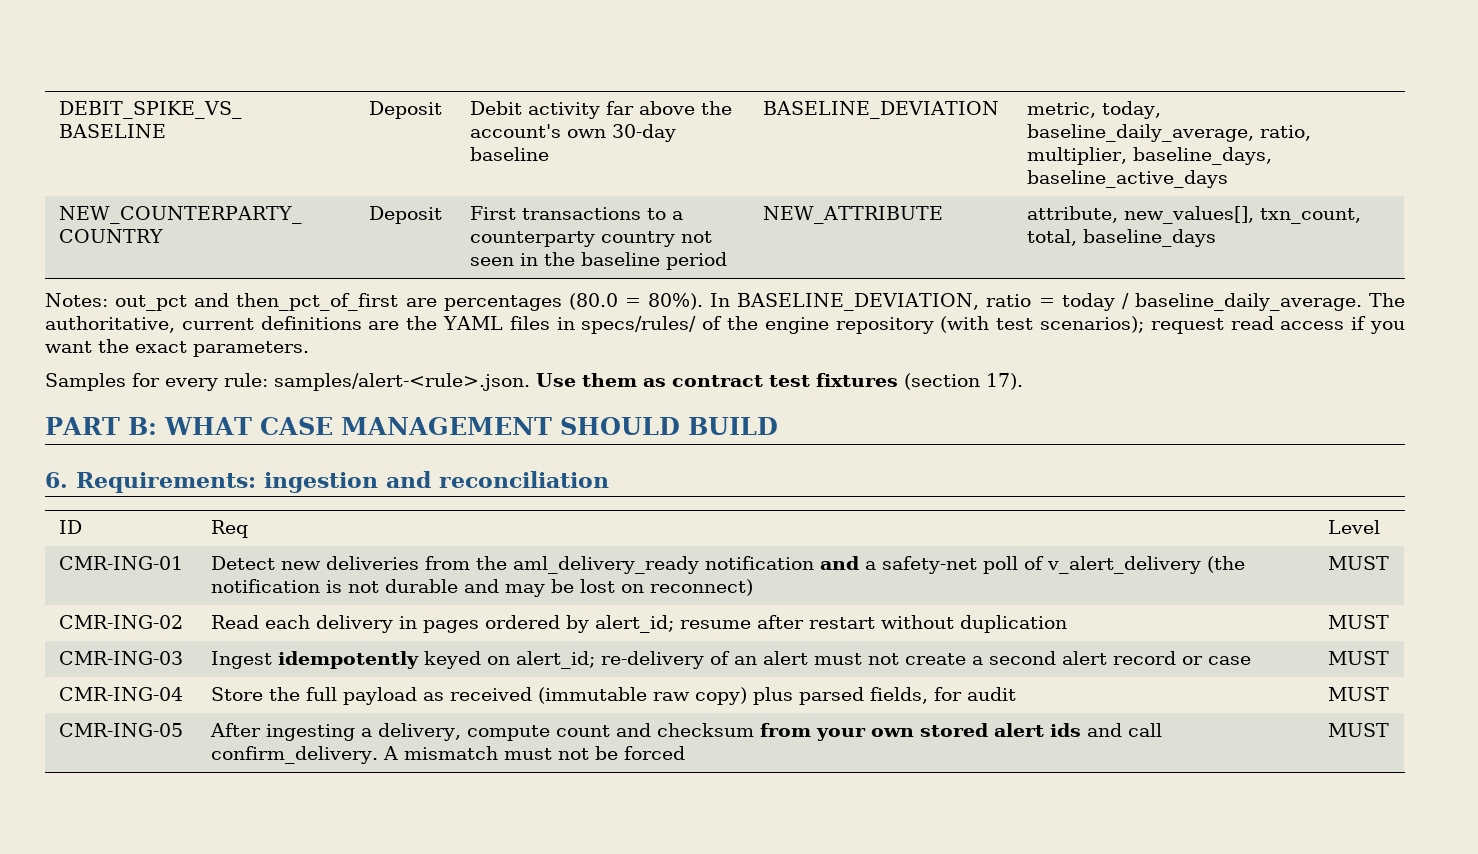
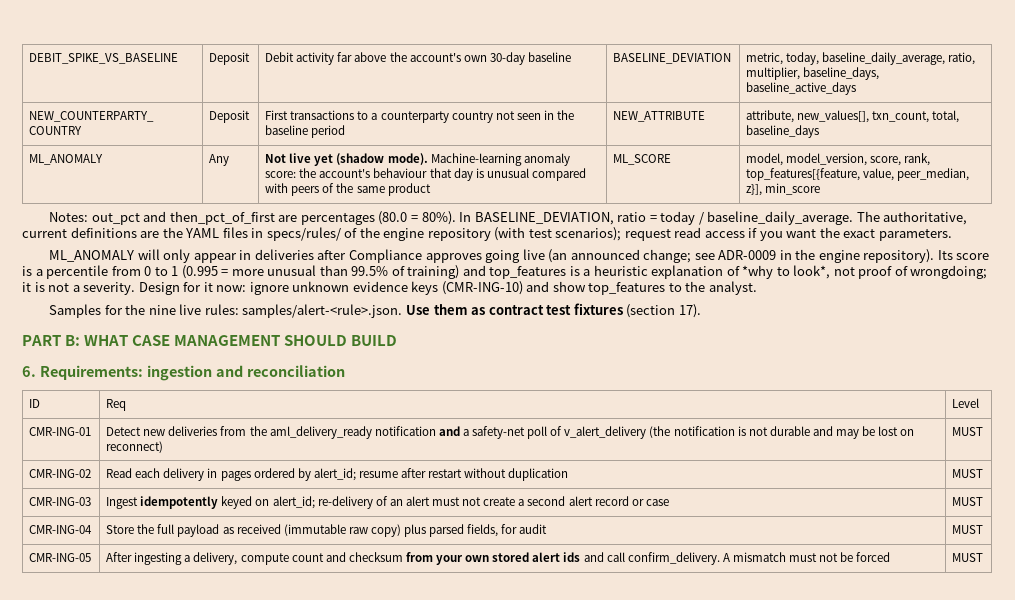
(1216, 238) none -> [29,154,104,165] [209,154,230,166] [265,153,570,166] [265,168,586,181] [265,183,431,196] [613,154,672,165] [746,153,931,166] [746,168,970,181] [746,183,821,196] // ML_ANOMALY | Any | Not live yet (shadow mode). Machine-learning anomaly score: the account's behaviour that day is unusual compared with peers of the same product | ML_SCORE | model, model_version, score, rank, top_features[{feature, value, peer_median, z}], min_score
[45,373,268,391] Samples for every rule: -> [49,249,990,263] [22,265,988,279] [22,281,757,295] [49,304,239,318] ML_ANOMALY will only appear in deliveries after Compliance approves going live (an announced change; see ADR-0009 in the engine repository). Its score is a percentile from 0 to 1 (0.995 = more unusual than 99.5% of training) and top_features is a heuristic explanation of *why to look*, not proof of wrongdoing; it is not a severity. Design for it now: ignore unknown evidence keys (CMR-ING-10) and show top_features to the analyst. // Samples for the nine live rules:

